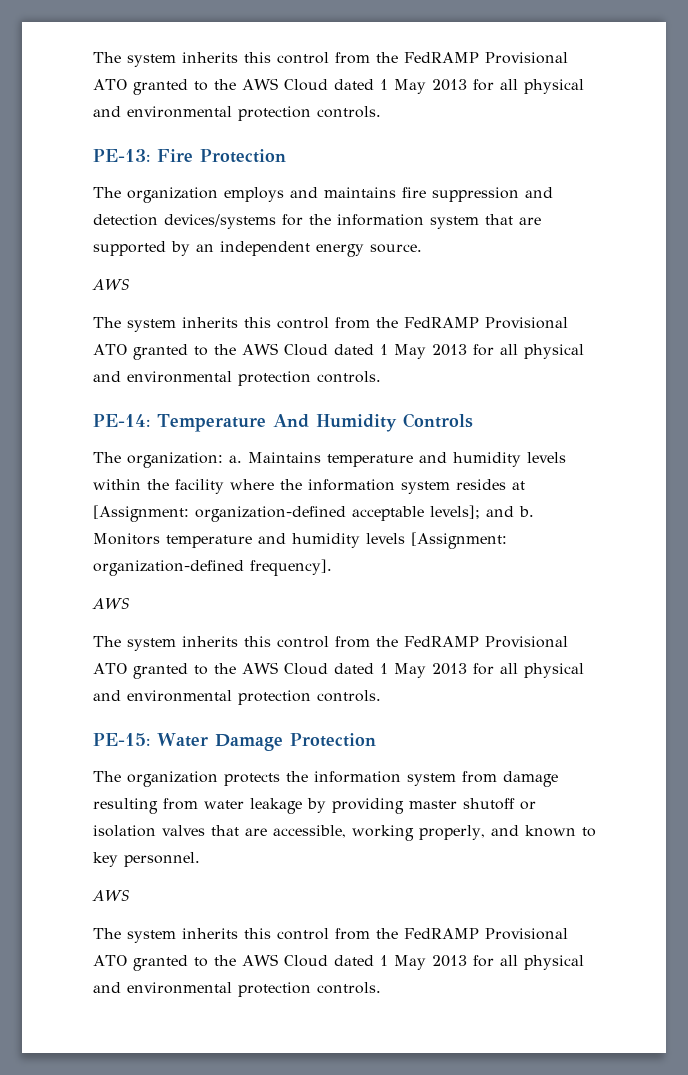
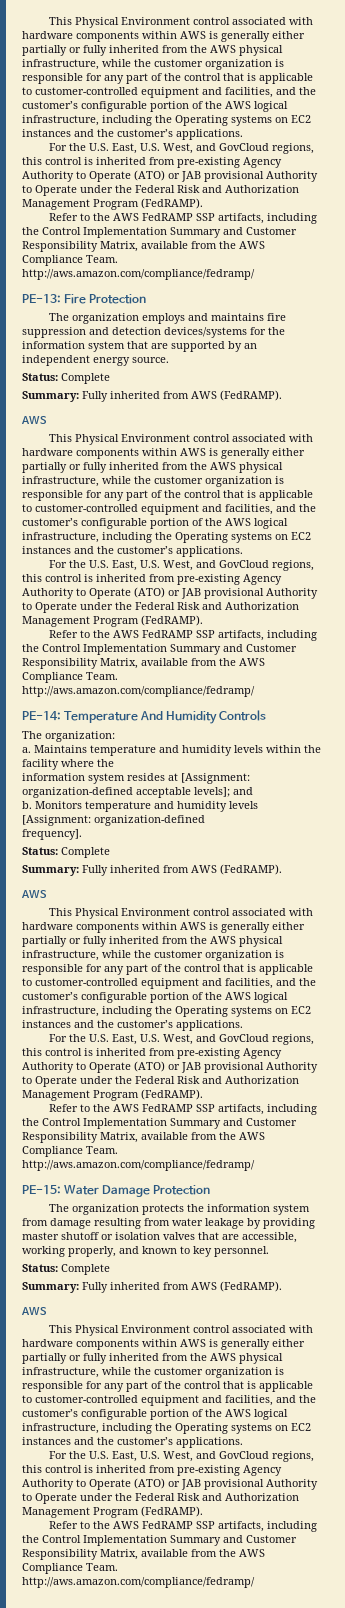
[93,52,568,67] [93,78,584,95] [93,106,381,121] The system inherits this control from the FedRAMP Provisional ATO granted to the AWS Cloud dated 1 May 2013 for all physical and environmental protection controls. -> [48,17,313,28] [22,31,305,42] [22,45,283,56] [22,59,284,70] [22,73,313,84] [22,87,316,98] [22,101,288,112] [22,115,311,126] [22,129,243,140] [48,143,314,154] [22,157,282,168] [22,170,318,182] [22,185,299,196] [22,198,203,210] [48,213,317,224] [22,227,297,238] [22,241,265,252] [22,255,118,266] [22,269,255,280] This Physical Environment control associated with hardware components within AWS is generally either partially or fully inherited from the AWS physical infrastructure, while the customer organization is responsible for any part of the control that is applicable to customer-controlled equipment and facilities, and the customer’s configurable portion of the AWS logical infrastructure, including the Operating systems on EC2 instances and the customer’s applications. // For the U.S. East, U.S. West, and GovCloud regions, this control is inherited from pre-existing Agency Authority to Operate (ATO) or JAB provisional Authority to Operate under the Federal Risk and Authorization Management Program (FedRAMP). // Refer to the AWS FedRAMP SSP artifacts, including the Control Implementation Summary and Customer Responsibility Matrix, available from the AWS Compliance Team. http://aws.amazon.com/compliance/fedramp/
[92,279,129,290] [93,317,568,332] [93,343,584,360] [93,371,381,386] AWS // The system inherits this control from the FedRAMP Provisional ATO granted to the AWS Cloud dated 1 May 2013 for all physical and environmental protection controls. -> [22,373,110,384] [22,390,282,402] [21,416,47,424] [48,434,313,445] [22,448,305,459] [22,462,283,473] [22,476,284,487] [22,490,313,501] [22,504,316,515] [22,518,288,529] [22,532,311,543] [22,546,243,557] [48,560,314,571] [22,574,282,585] [22,587,318,599] [22,602,299,613] [22,615,203,627] [48,630,317,641] [22,644,297,655] [22,658,265,669] [22,672,118,683] [22,686,255,697] Status: Complete // Summary: Fully inherited from AWS (FedRAMP). // AWS // This Physical Environment control associated with hardware components within AWS is generally either partially or fully inherited from the AWS physical infrastructure, while the customer organization is responsible for any part of the control that is applicable to customer-controlled equipment and facilities, and the customer’s configurable portion of the AWS logical infrastructure, including the Operating systems on EC2 instances and the customer’s applications. // For the U.S. East, U.S. West, and GovCloud regions, this control is inherited from pre-existing Agency Authority to Operate (ATO) or JAB provisional Authority to Operate under the Federal Risk and Authorization Management Program (FedRAMP). // Refer to the AWS FedRAMP SSP artifacts, including the Control Implementation Summary and Customer Responsibility Matrix, available from the AWS Compliance Team. http://aws.amazon.com/compliance/fedramp/
(223, 460) none -> (115, 736) //
(302, 484) none -> (114, 763) //
(514, 511) none -> (253, 791) //
(244, 568) none -> (205, 820) //
[92,598,129,609] [93,636,568,651] [93,662,584,679] [93,690,381,705] AWS // The system inherits this control from the FedRAMP Provisional ATO granted to the AWS Cloud dated 1 May 2013 for all physical and environmental protection controls. -> [22,847,110,858] [22,864,282,876] [21,890,47,898] [48,908,313,919] [22,922,305,933] [22,936,283,947] [22,950,284,961] [22,964,313,975] [22,978,316,989] [22,992,288,1003] [22,1006,311,1017] [22,1020,243,1031] [48,1034,314,1045] [22,1048,282,1059] [22,1061,318,1073] [22,1076,299,1087] [22,1089,203,1101] [48,1104,317,1115] [22,1118,297,1129] [22,1132,265,1143] [22,1146,118,1157] [22,1160,255,1171] Status: Complete // Summary: Fully inherited from AWS (FedRAMP). // AWS // This Physical Environment control associated with hardware components within AWS is generally either partially or fully inherited from the AWS physical infrastructure, while the customer organization is responsible for any part of the control that is applicable to customer-controlled equipment and facilities, and the customer’s configurable portion of the AWS logical infrastructure, including the Operating systems on EC2 instances and the customer’s applications. // For the U.S. East, U.S. West, and GovCloud regions, this control is inherited from pre-existing Agency Authority to Operate (ATO) or JAB provisional Authority to Operate under the Federal Risk and Authorization Management Program (FedRAMP). // Refer to the AWS FedRAMP SSP artifacts, including the Control Implementation Summary and Customer Responsibility Matrix, available from the AWS Compliance Team. http://aws.amazon.com/compliance/fedramp/
[92,890,129,901] [93,928,568,943] [93,954,584,971] [93,982,381,997] AWS // The system inherits this control from the FedRAMP Provisional ATO granted to the AWS Cloud dated 1 May 2013 for all physical and environmental protection controls. -> [22,1264,110,1275] [22,1281,282,1293] [21,1307,47,1315] [48,1325,313,1336] [22,1339,305,1350] [22,1353,283,1364] [22,1367,284,1378] [22,1381,313,1392] [22,1395,316,1406] [22,1409,288,1420] [22,1423,311,1434] [22,1437,243,1448] [48,1451,314,1462] [22,1465,282,1476] [22,1478,318,1490] [22,1493,299,1504] [22,1506,203,1518] [48,1521,317,1532] [22,1535,297,1546] [22,1549,265,1560] [22,1563,118,1574] [22,1577,255,1588] Status: Complete // Summary: Fully inherited from AWS (FedRAMP). // AWS // This Physical Environment control associated with hardware components within AWS is generally either partially or fully inherited from the AWS physical infrastructure, while the customer organization is responsible for any part of the control that is applicable to customer-controlled equipment and facilities, and the customer’s configurable portion of the AWS logical infrastructure, including the Operating systems on EC2 instances and the customer’s applications. // For the U.S. East, U.S. West, and GovCloud regions, this control is inherited from pre-existing Agency Authority to Operate (ATO) or JAB provisional Authority to Operate under the Federal Risk and Authorization Management Program (FedRAMP). // Refer to the AWS FedRAMP SSP artifacts, including the Control Implementation Summary and Customer Responsibility Matrix, available from the AWS Compliance Team. http://aws.amazon.com/compliance/fedramp/

